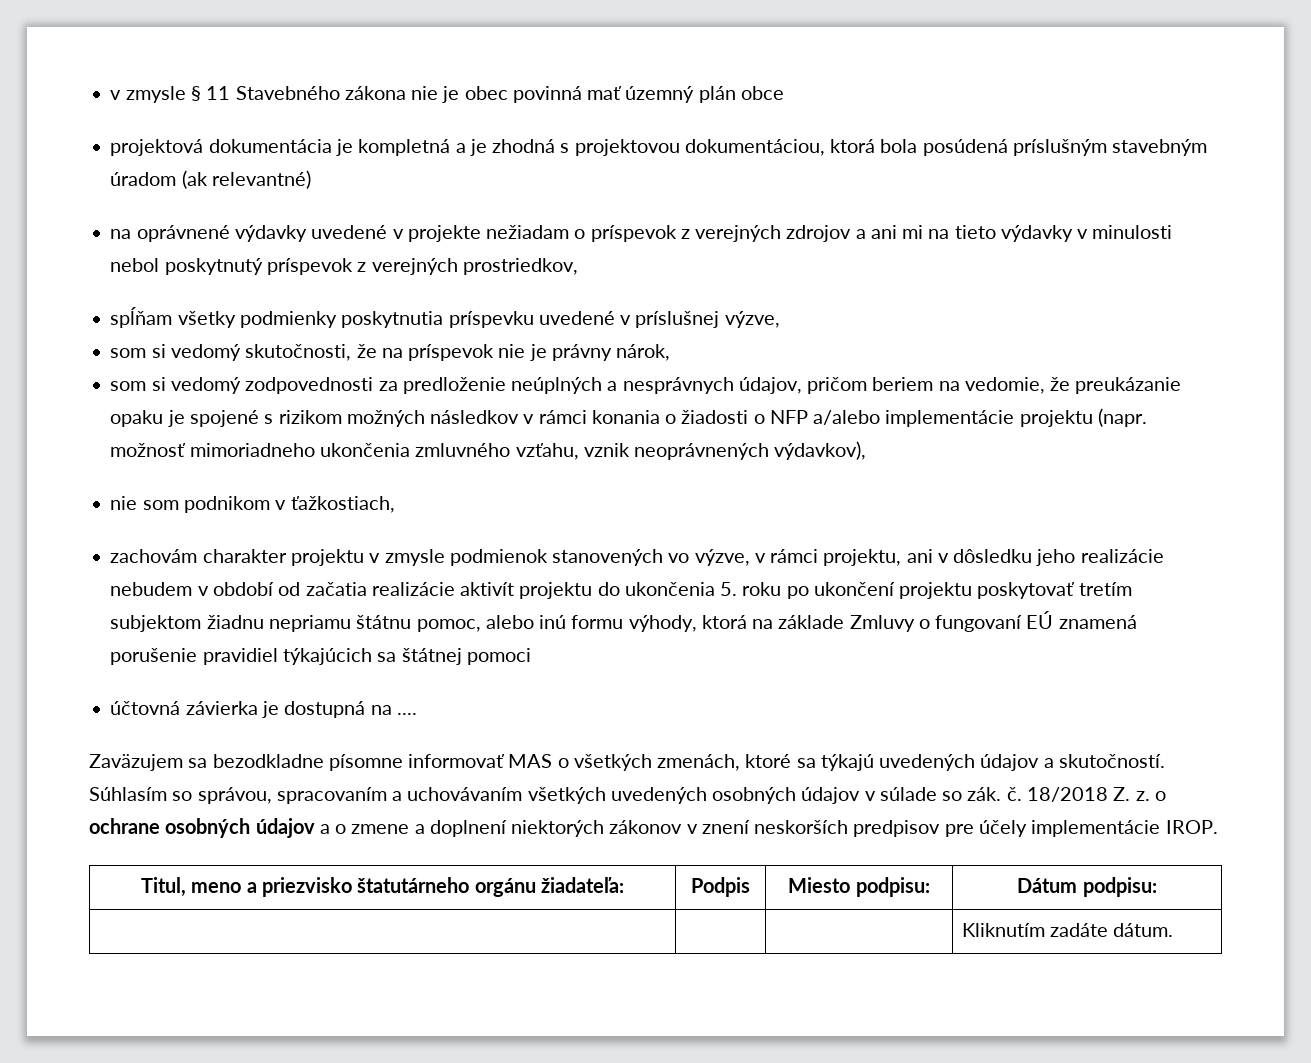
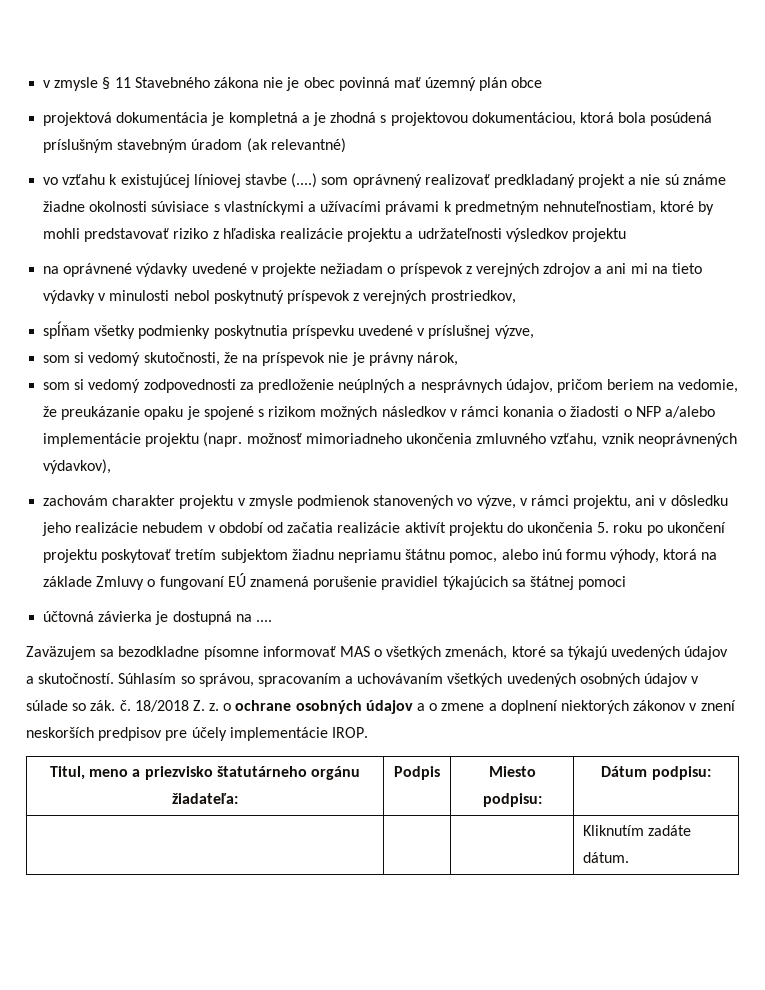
(311, 179) none -> [43,173,726,188] [43,201,715,215] [43,228,626,242] // vo vzťahu k existujúcej líniovej stavbe (....) som oprávnený realizovať predkladaný projekt a nie sú známe žiadne okolnosti súvisiace s vlastníckymi a užívacími právami k predmetným nehnuteľnostiam, ktoré by mohli predstavovať riziko z hľadiska realizácie projektu a udržateľnosti výsledkov projektu
[110,496,395,513] // nie som podnikom v ťažkostiach, -> (112, 466) none

